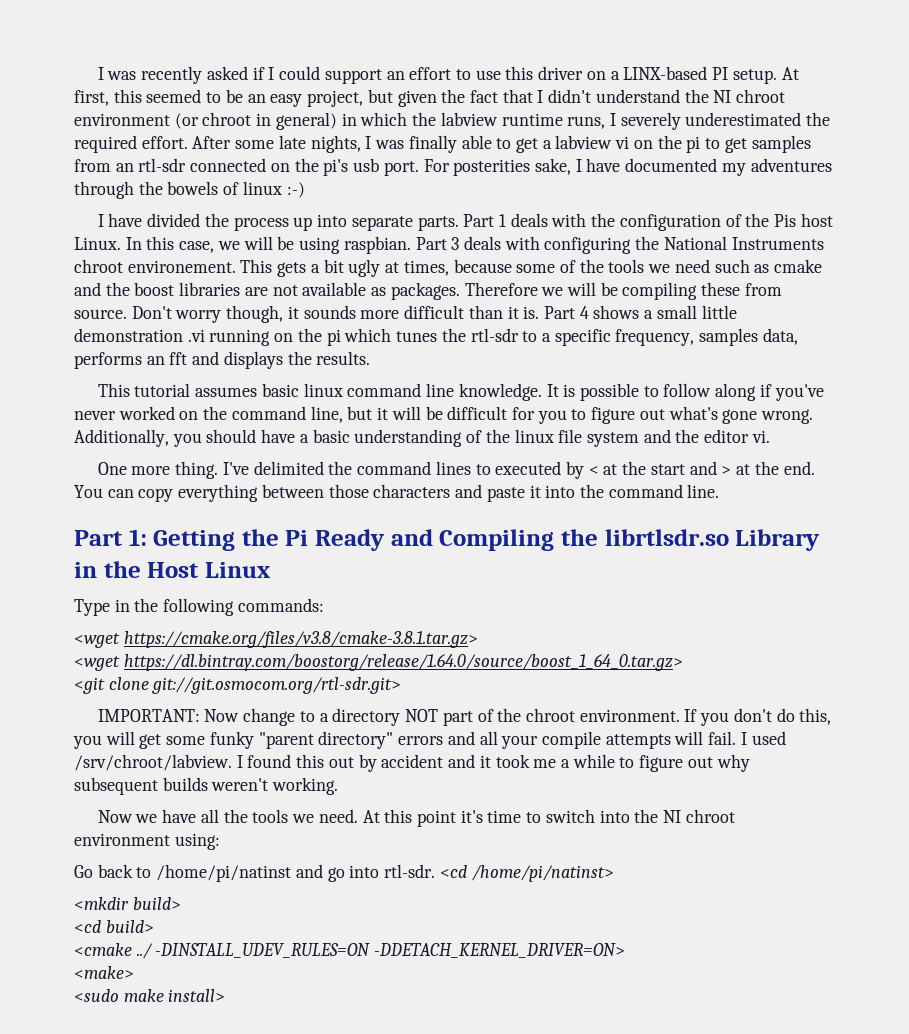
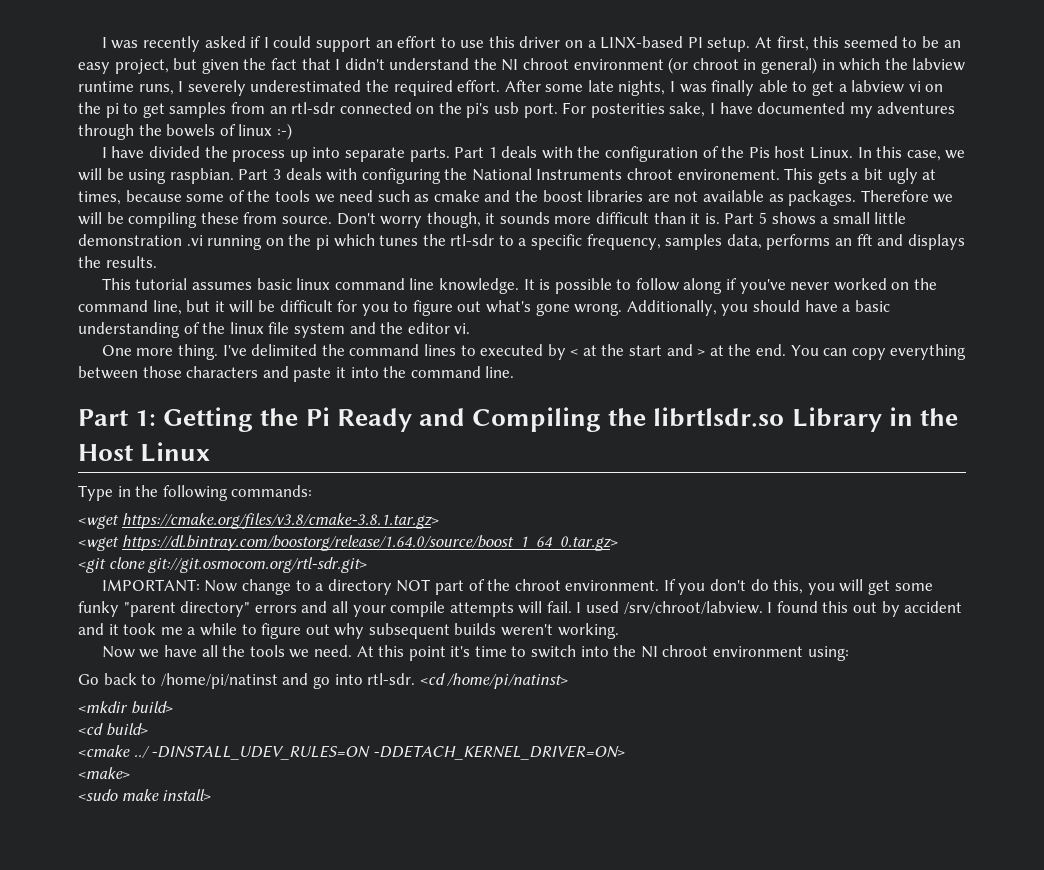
[579,306,589,319] 4 -> [759,212,768,224] 5

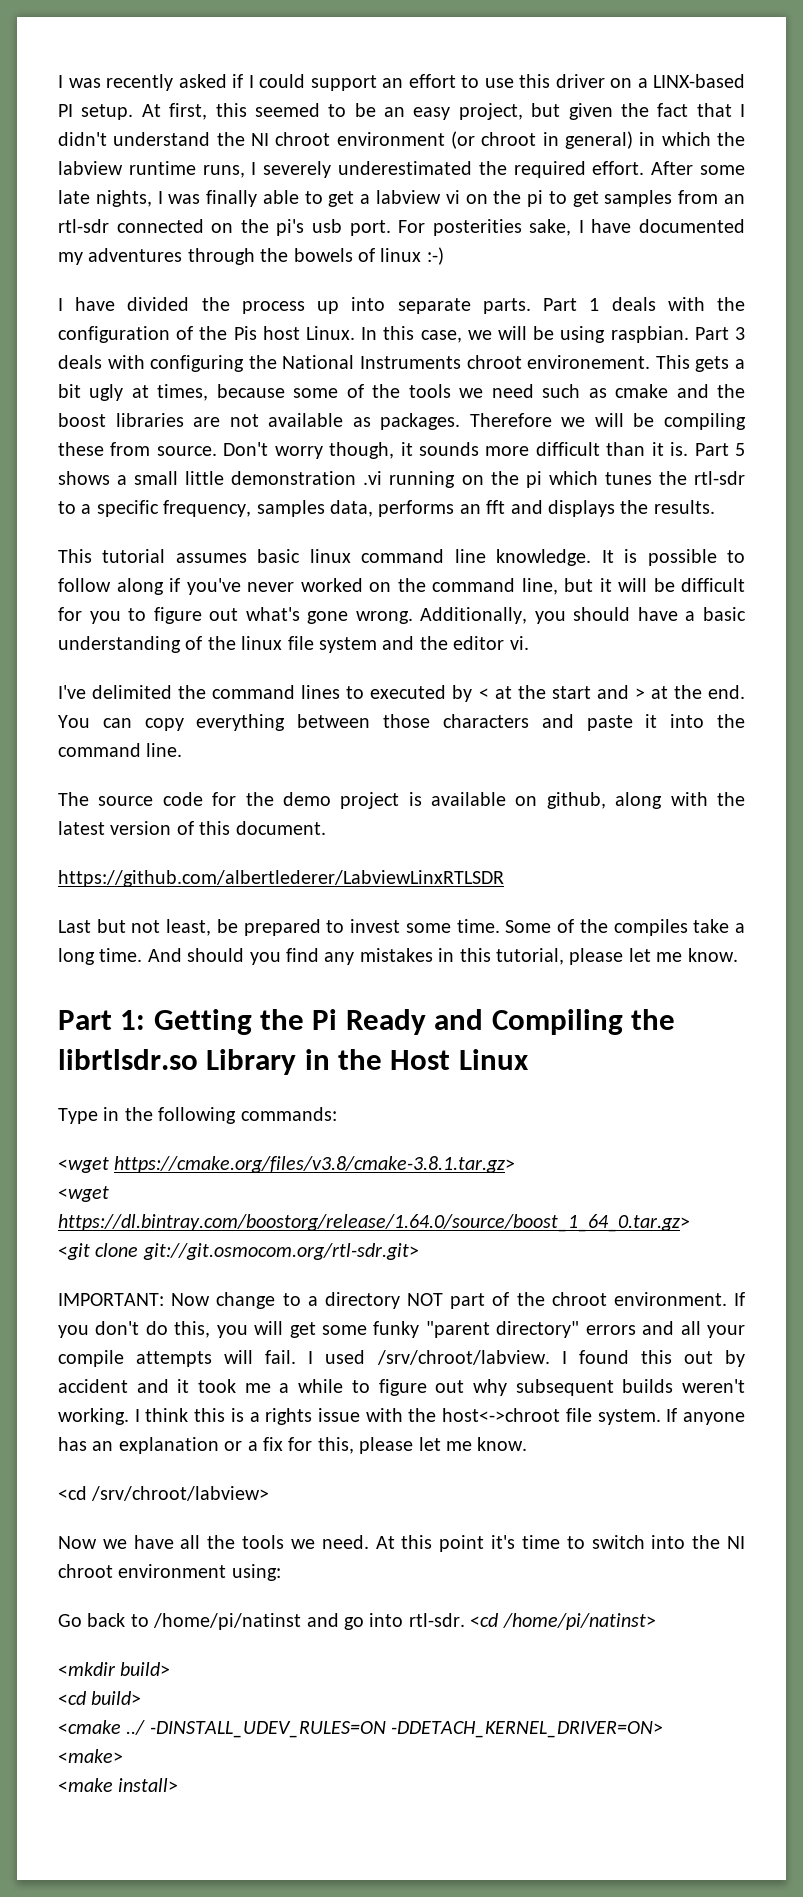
[101,344,218,360] One more thing. -> (529, 643) none
(515, 372) none -> [58,792,745,809] [58,821,326,835] [58,870,504,887] [58,919,746,936] [58,948,738,965] // The source code for the demo project is available on github, along with the latest version of this document. // https://github.com/albertlederer/LabviewLinxRTLSDR // Last but not least, be prepared to invest some time. Some of the compiles take a long time. And should you find any mistakes in this tutorial, please let me know.
(619, 631) none -> [134,1408,745,1425] [58,1437,528,1454] [58,1486,270,1501] I think this is a rights issue with the host<->chroot file system. If anyone has an explanation or a fix for this, please let me know. // <cd /srv/chroot/labview>
[78,789,159,801] <sudo make -> [58,1778,113,1792] <make

